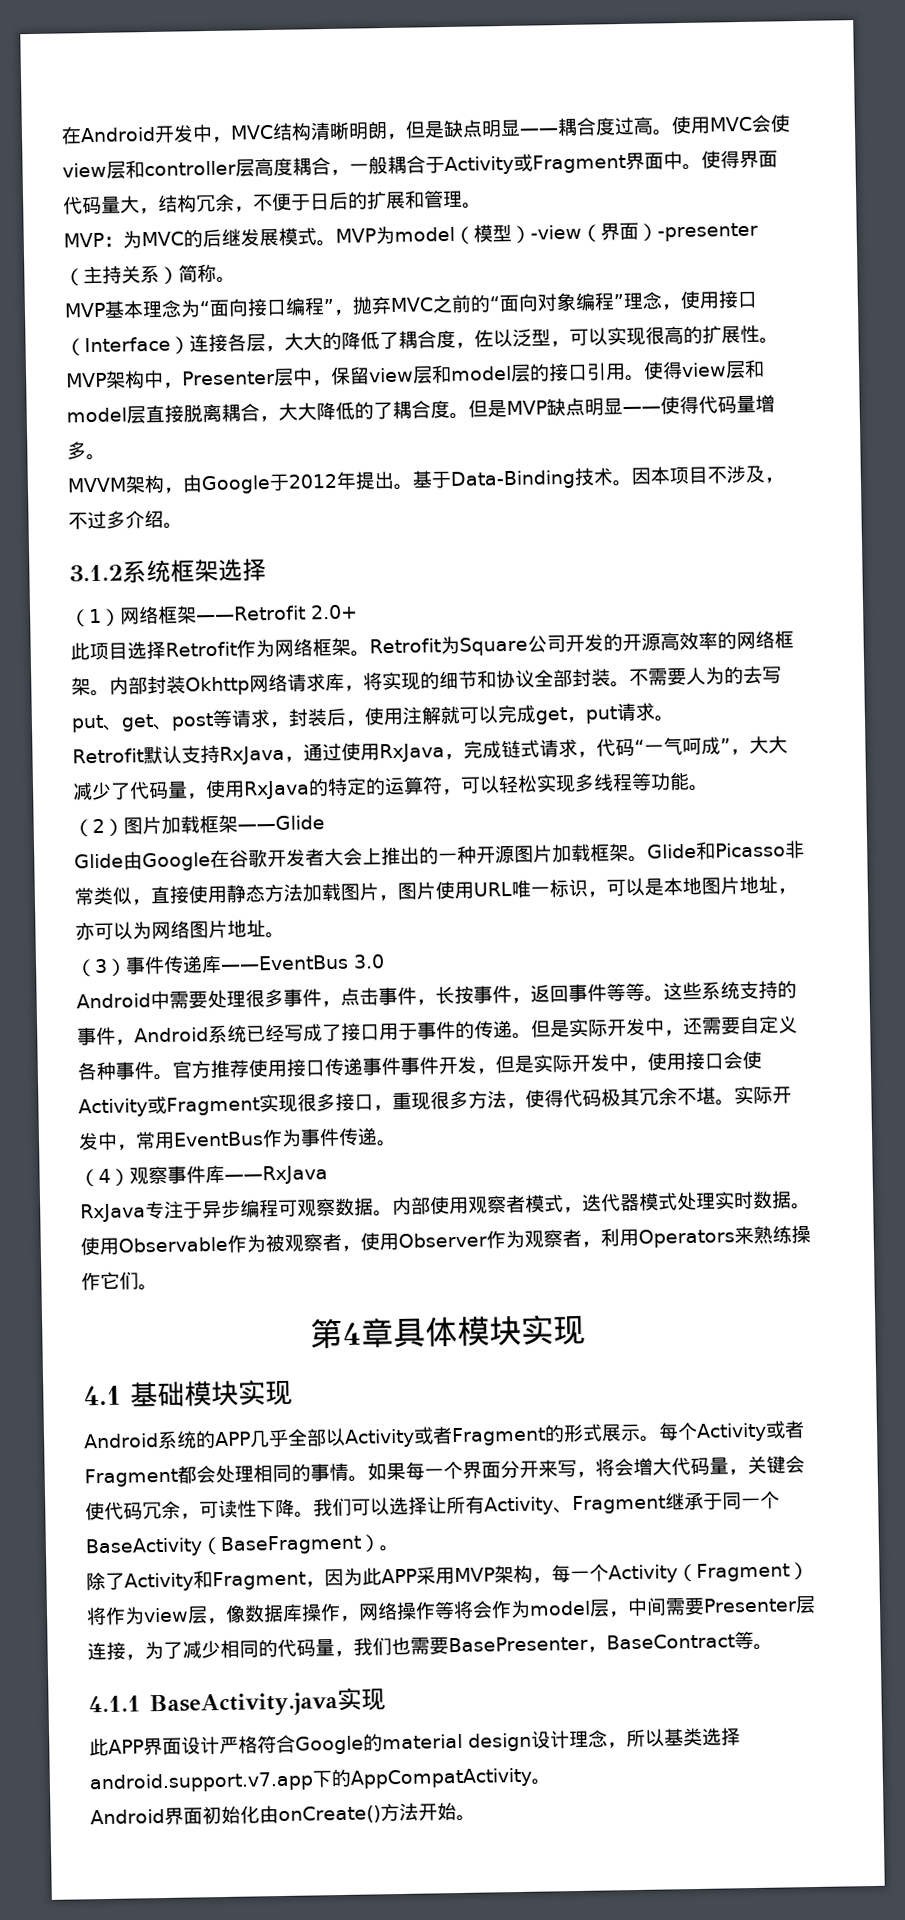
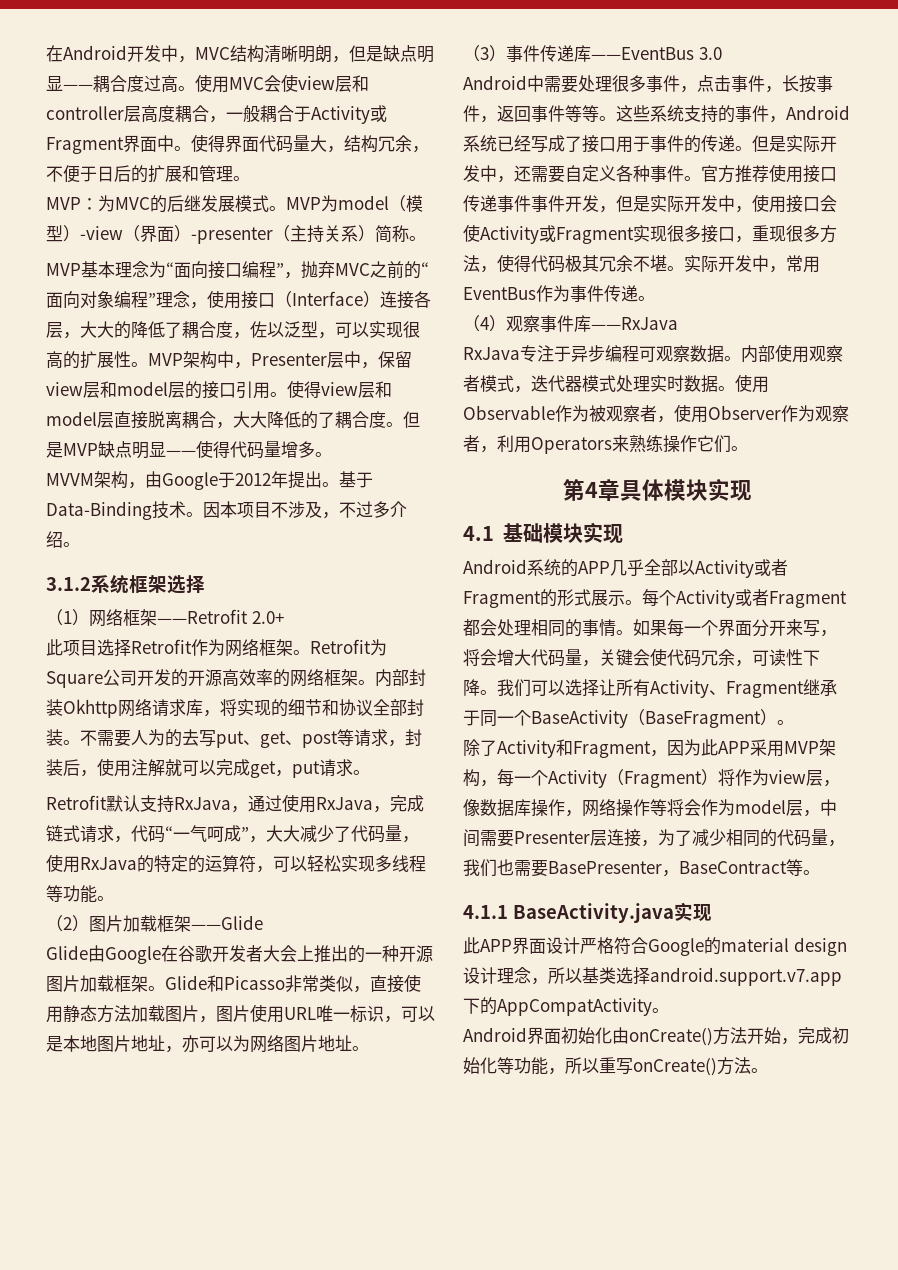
(457, 1811) none -> [781,1027,849,1045] [463,1057,751,1076] ，完成初始化等功能，所以重写onCreate()方法

